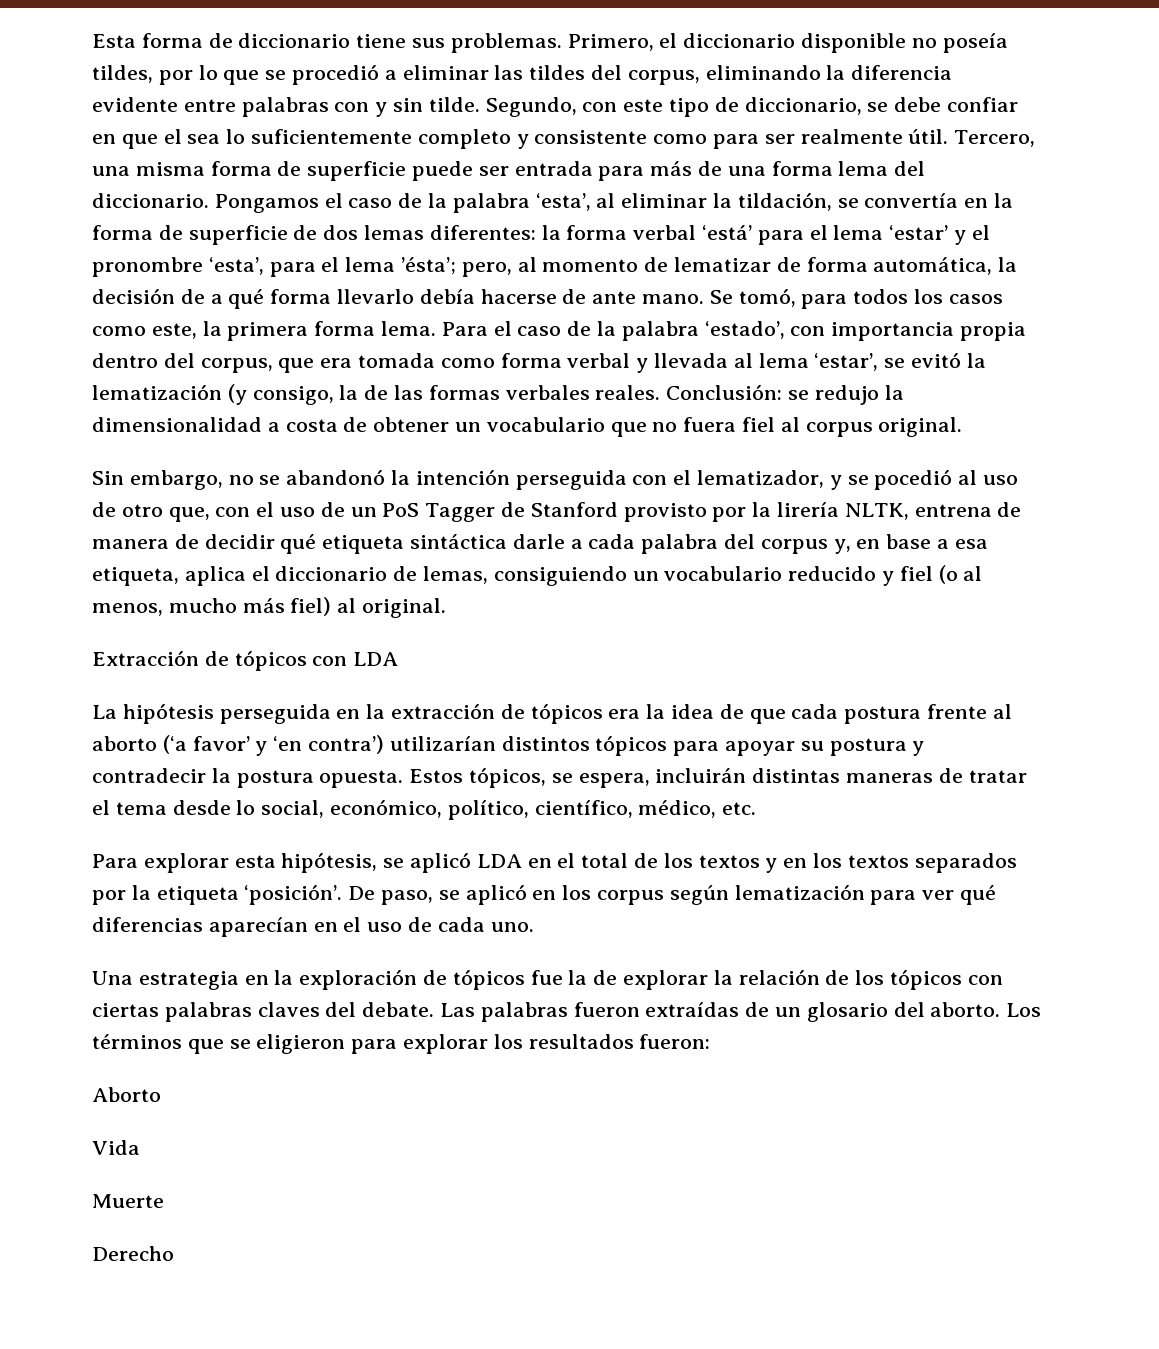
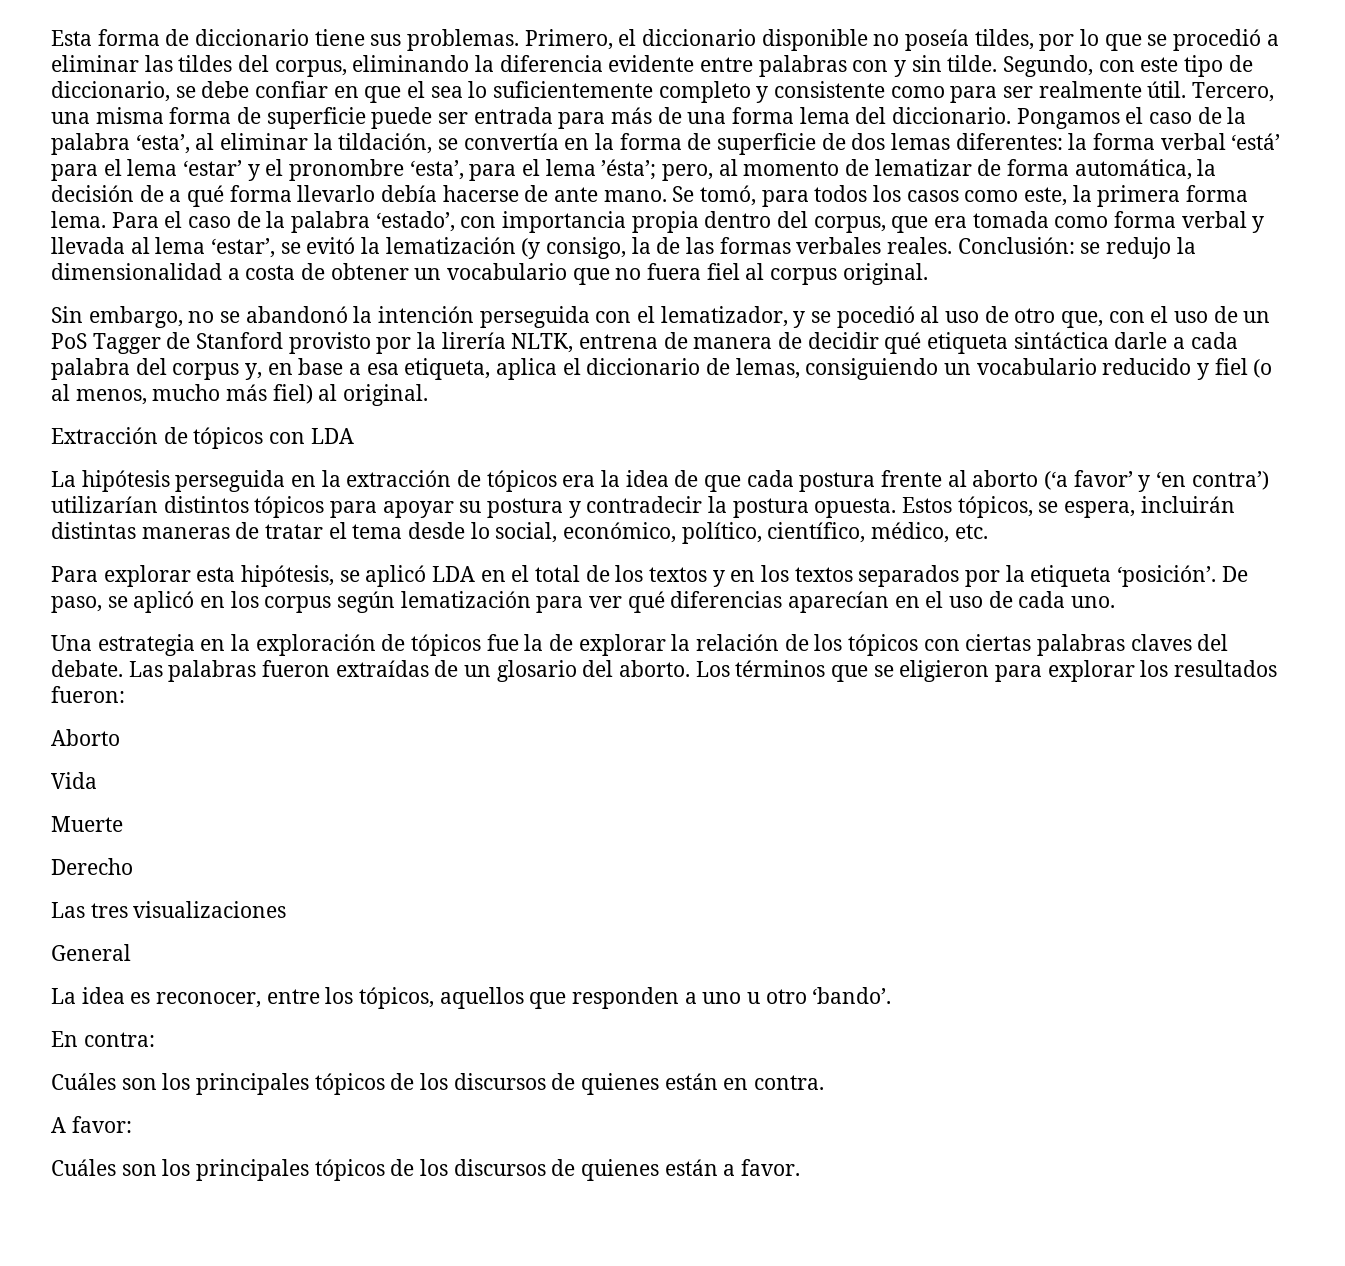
(174, 1253) none -> [51,901,287,918] [51,944,131,961] [51,987,892,1009] [51,1031,155,1047] [51,1073,825,1095] [51,1116,132,1133] [51,1159,801,1181] // Las tres visualizaciones // General // La idea es reconocer, entre los tópicos, aquellos que responden a uno u otro ‘bando’. // En contra: // Cuáles son los principales tópicos de los discursos de quienes están en contra. // A favor: // Cuáles son los principales tópicos de los discursos de quienes están a favor.

